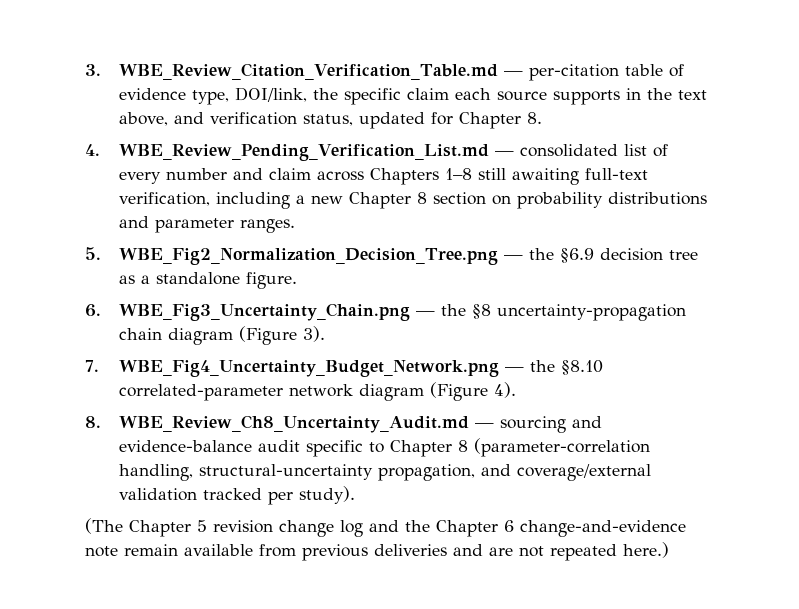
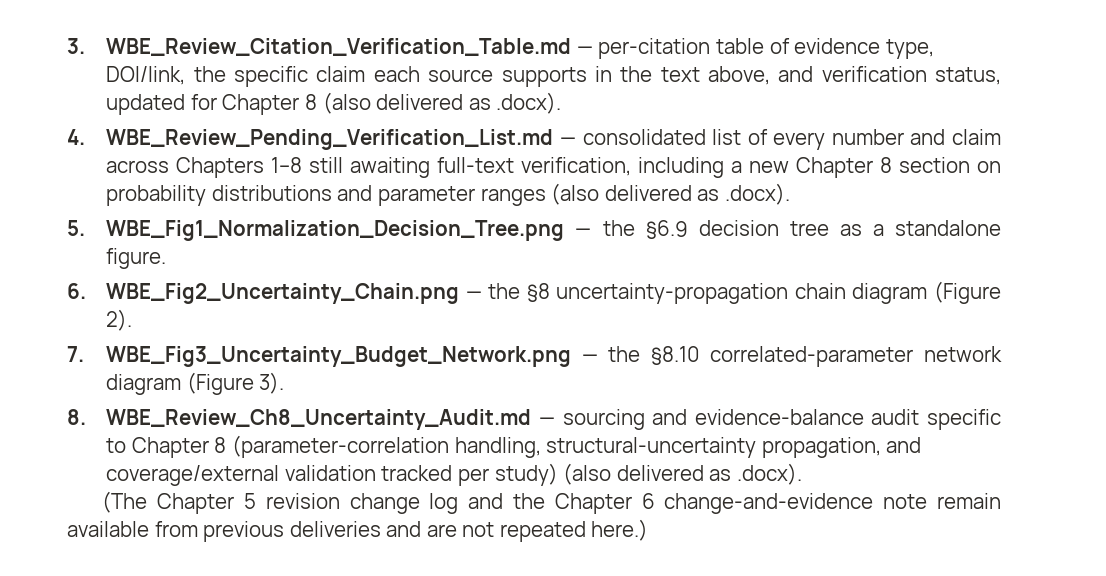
[527,112,543,124] 8. -> [304,92,562,114] 8 (also delivered as .docx).
[240,219,296,233] ranges. -> [480,183,790,206] ranges (also delivered as .docx).
[119,248,499,265] WBE_Fig2_Normalization_Decision_Tree.png -> [106,220,565,241] WBE_Fig1_Normalization_Decision_Tree.png
[119,303,411,321] WBE_Fig3_Uncertainty_Chain.png -> [106,283,460,304] WBE_Fig2_Uncertainty_Chain.png
[303,326,326,342] 3). -> [106,309,133,331] 2).
[119,360,500,377] WBE_Fig4_Uncertainty_Budget_Network.png -> [106,346,572,367] WBE_Fig3_Uncertainty_Budget_Network.png
[494,382,517,398] 4). -> [259,372,285,394] 3).
[299,486,356,504] study). -> [494,463,802,486] study) (also delivered as .docx).

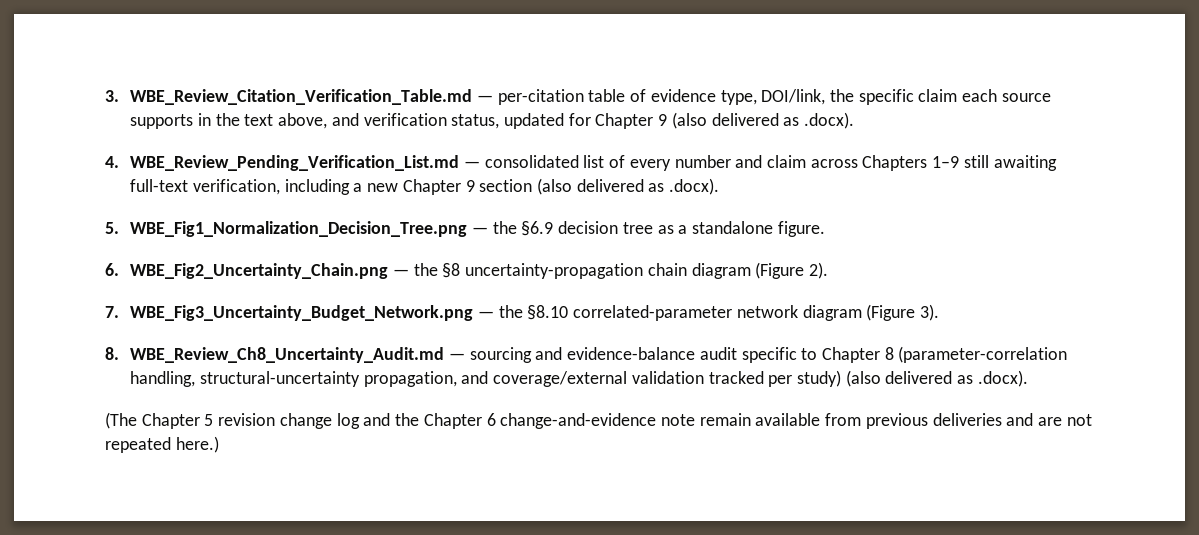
[304,94,317,110] 8 -> [658,114,668,126] 9
[271,157,303,173] 1–8 -> [932,156,960,168] 1–9
[880,157,1002,173] [106,185,546,206] 8 section on probability distributions and parameter ranges -> [465,179,533,192] 9 section

